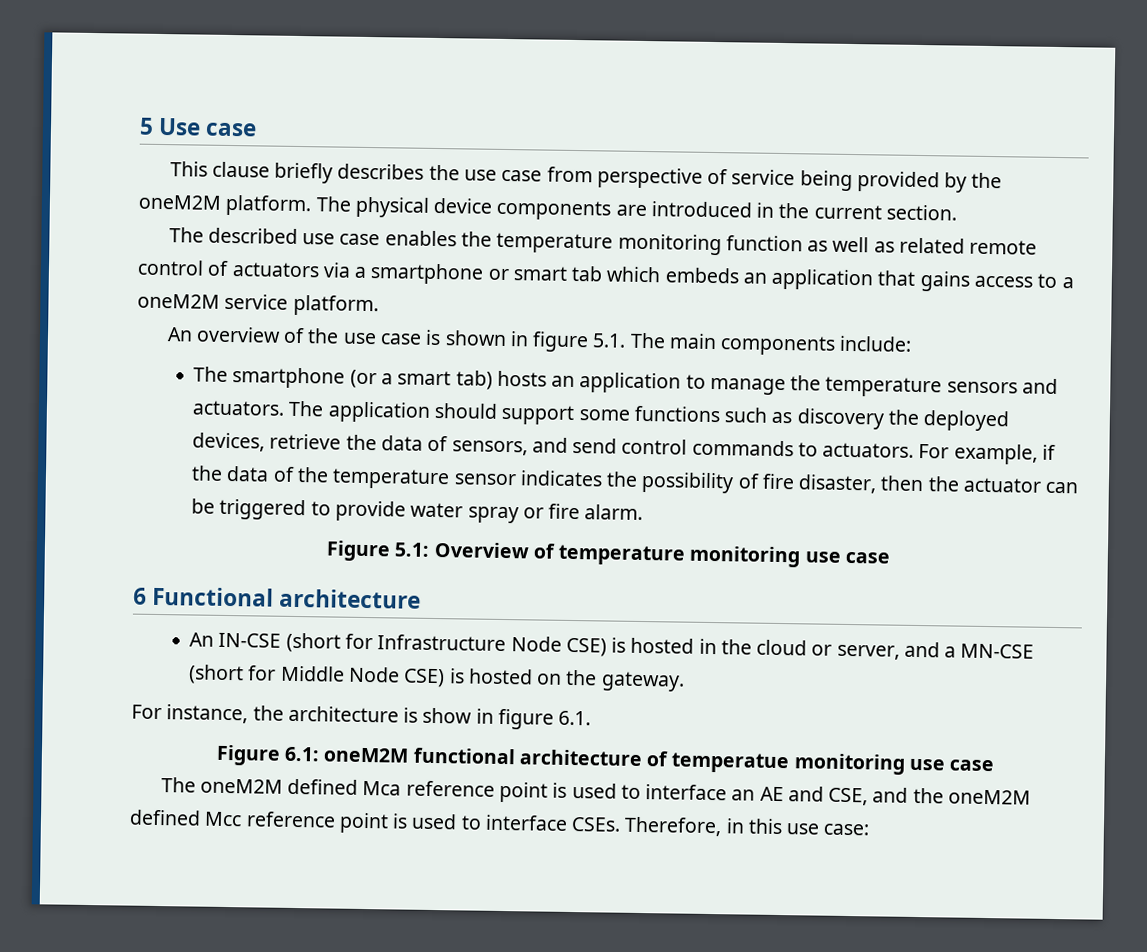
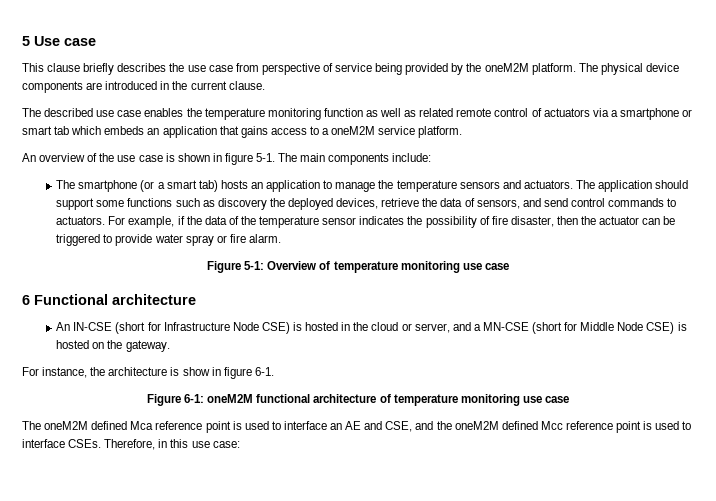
[885,204,957,221] section. -> [228,81,265,90] clause.
[592,333,627,348] 5.1. -> [256,153,276,162] 5-1.
[394,542,431,557] 5.1: -> [244,261,265,270] 5-1:
[558,710,592,726] [215,744,321,766] 6.1. // Figure 6.1: -> [254,367,274,376] [147,394,205,406] 6-1. // Figure 6-1:
[671,752,790,774] temperatue -> [393,394,458,406] temperature

